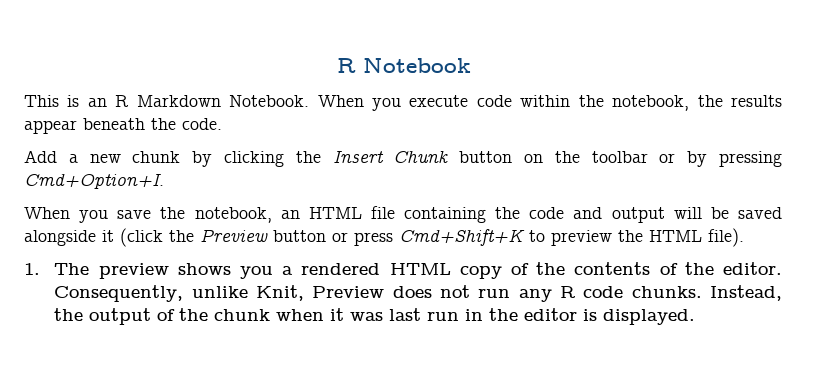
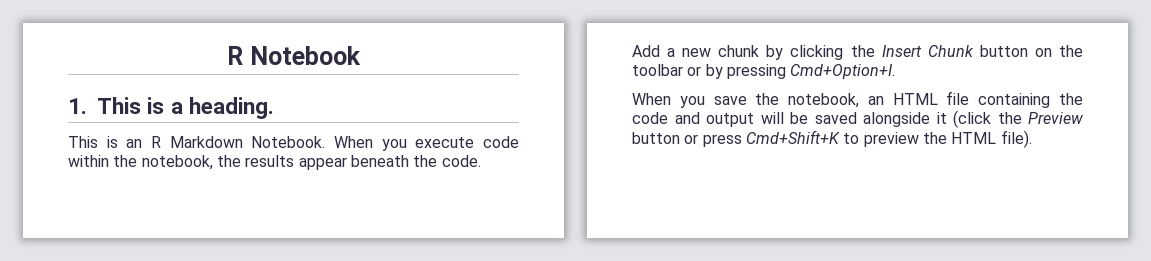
(471, 65) none -> [68,97,274,119] // 1. This is a heading.
[24,262,782,279] [54,285,782,302] [54,308,696,325] // 1. The preview shows you a rendered HTML copy of the contents of the editor. Consequently, unlike Knit, Preview does not run any R code chunks. Instead, the output of the chunk when it was last run in the editor is displayed. -> (1032, 139) none

